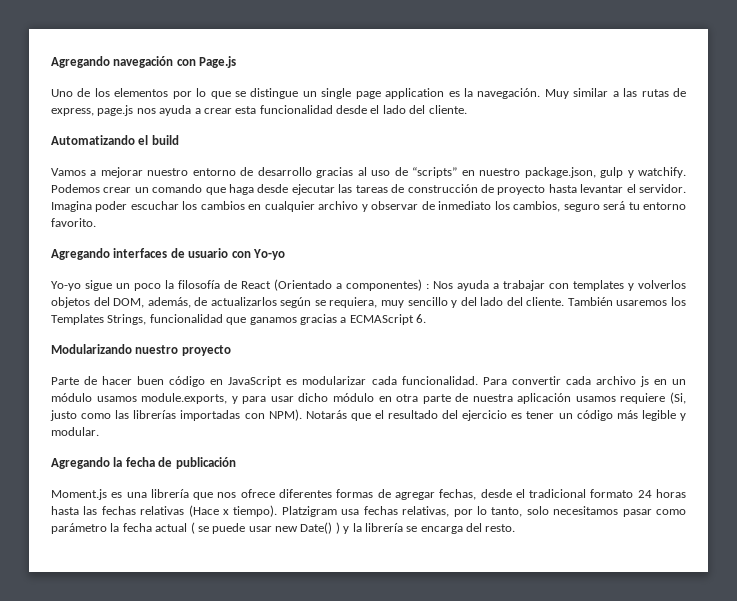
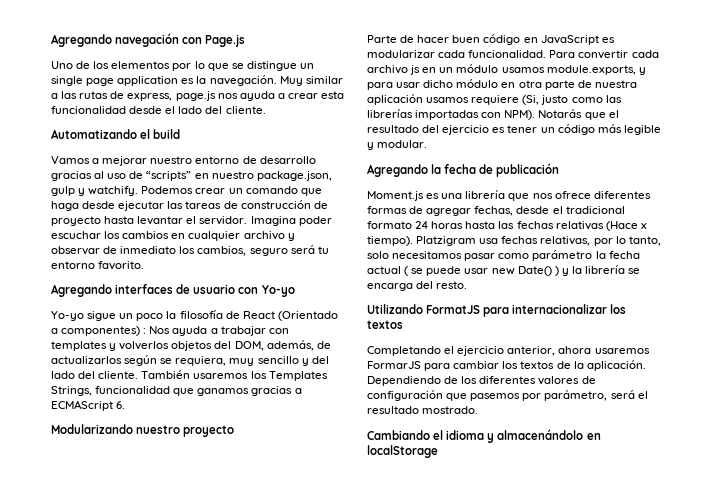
(516, 528) none -> [367,304,627,317] [367,320,403,329] [367,346,650,356] [367,360,646,371] [367,376,596,386] [367,390,648,401] [367,406,479,414] [367,429,601,443] [367,445,438,458] // Utilizando FormatJS para internacionalizar los textos // Completando el ejercicio anterior, ahora usaremos FormarJS para cambiar los textos de la aplicación. Dependiendo de los diferentes valores de configuración que pasemos por parámetro, será el resultado mostrado. // Cambiando el idioma y almacenándolo en localStorage

